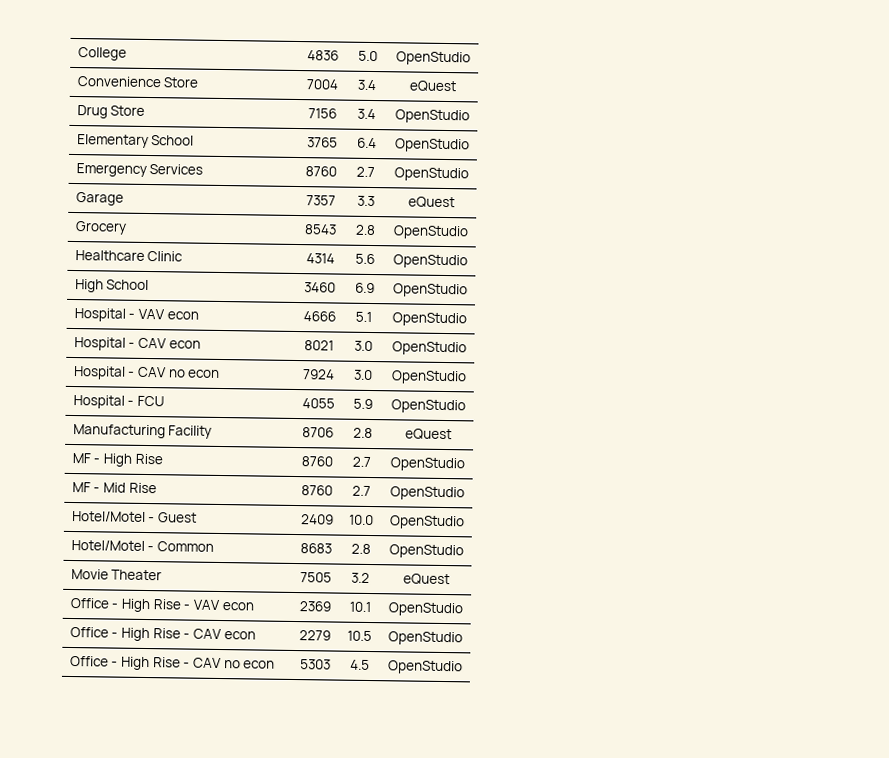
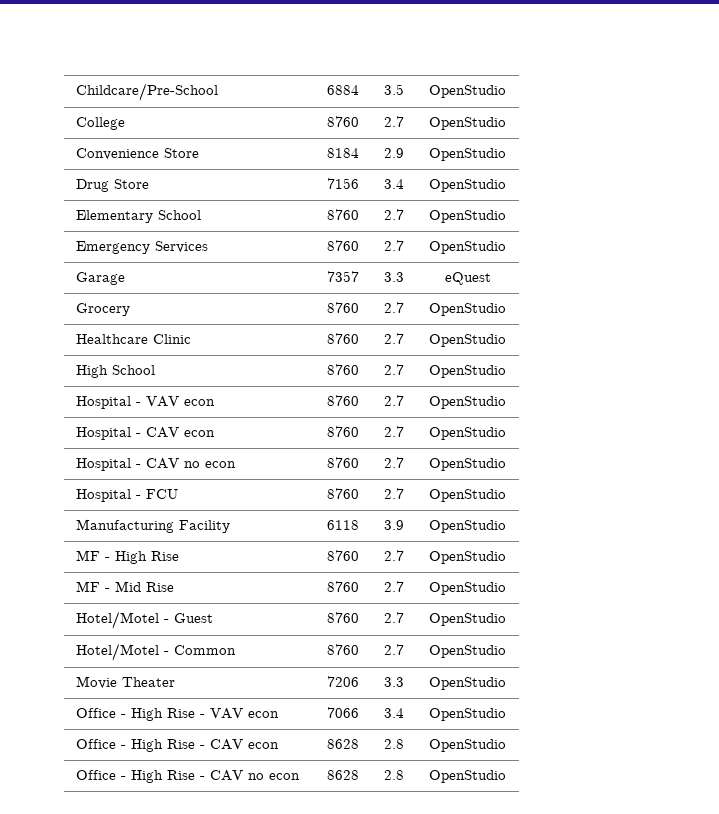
(77, 54) none -> [76,83,219,101] [326,85,359,95] [384,84,404,95] [429,85,506,98] Childcare/Pre-School | 6884 | 3.5 | OpenStudio //
[307,50,339,61] [357,50,378,62] 4836 | 5.0 -> [326,116,359,127] [384,116,404,127] 8760 | 2.7
[306,79,339,90] [357,79,377,91] [408,80,457,93] 7004 | 3.4 | eQuest -> [326,148,359,158] [384,148,404,158] [429,148,506,161] 8184 | 2.9 | OpenStudio
[306,137,338,148] [356,137,377,149] 3765 | 6.4 -> [326,209,359,220] [384,209,404,220] 8760 | 2.7
[304,224,337,235] [354,224,376,236] 8543 | 2.8 -> [326,302,359,313] [384,302,404,313] 8760 | 2.7
[305,253,335,264] [354,253,375,265] 4314 | 5.6 -> [326,333,359,344] [384,333,404,344] 8760 | 2.7
[304,282,336,293] [354,282,375,294] 3460 | 6.9 -> [326,364,359,375] [384,364,404,375] 8760 | 2.7
[302,311,336,322] [355,311,372,323] 4666 | 5.1 -> [326,395,359,406] [384,395,404,406] 8760 | 2.7
[304,340,334,351] [354,340,373,352] 8021 | 3.0 -> [326,426,359,437] [384,426,404,437] 8760 | 2.7
[302,369,335,380] [353,369,373,381] 7924 | 3.0 -> [326,457,359,468] [384,457,404,468] 8760 | 2.7
[301,398,335,409] [352,398,373,410] 4055 | 5.9 -> [326,488,359,499] [384,488,404,499] 8760 | 2.7
[302,427,334,438] [352,427,373,439] [404,428,452,441] 8706 | 2.8 | eQuest -> [326,520,359,530] [384,520,404,530] [429,520,506,533] 6118 | 3.9 | OpenStudio
[300,514,334,525] [349,514,374,526] 2409 | 10.0 -> [326,612,359,623] [384,612,404,623] 8760 | 2.7
[300,543,332,554] [350,543,371,555] 8683 | 2.8 -> [326,644,359,655] [384,644,404,655] 8760 | 2.7
[300,572,332,583] [351,572,370,584] [402,573,450,586] 7505 | 3.2 | eQuest -> [326,676,359,687] [384,677,404,687] [429,677,506,690] 7206 | 3.3 | OpenStudio
[299,601,331,612] [348,601,371,613] 2369 | 10.1 -> [326,707,359,718] [384,708,404,718] 7066 | 3.4
[299,630,331,641] [347,630,372,642] 2279 | 10.5 -> [326,739,359,749] [384,739,404,749] 8628 | 2.8
[299,659,331,670] [349,659,370,671] 5303 | 4.5 -> [326,770,359,780] [384,770,404,780] 8628 | 2.8

